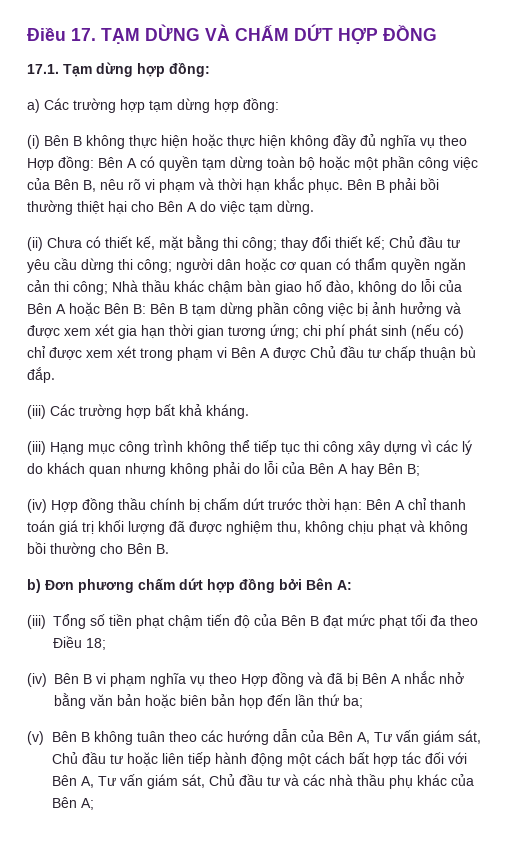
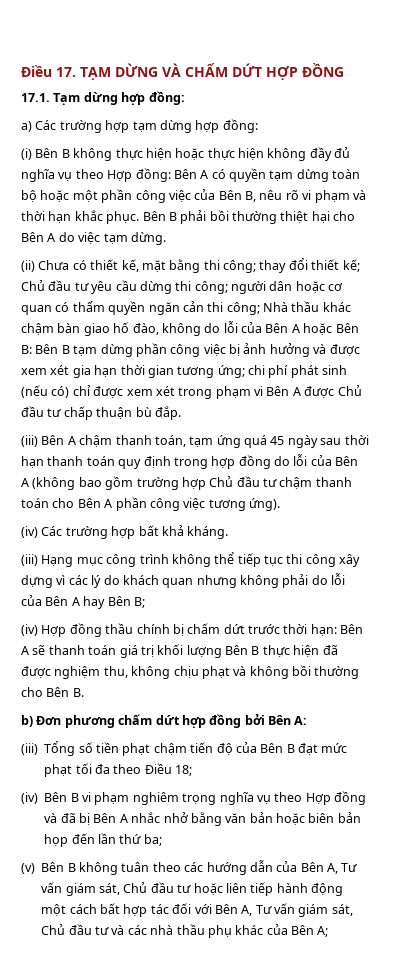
(46, 412) none -> [41,435,369,448] [21,454,359,469] [21,476,352,490] [21,497,280,511] [21,526,38,538] Bên A chậm thanh toán, tạm ứng quá 45 ngày sau thời hạn thanh toán quy định trong hợp đồng do lỗi của Bên A (không bao gồm trường hợp Chủ đầu tư chậm thanh toán cho Bên A phần công việc tương ứng). // (iv)
[408,498,427,510] chỉ -> [32,645,46,655] sẽ
(165, 528) none -> [225,645,320,657] Bên B thực hiện
(146, 680) none -> [132,792,217,805] nghiêm trọng

